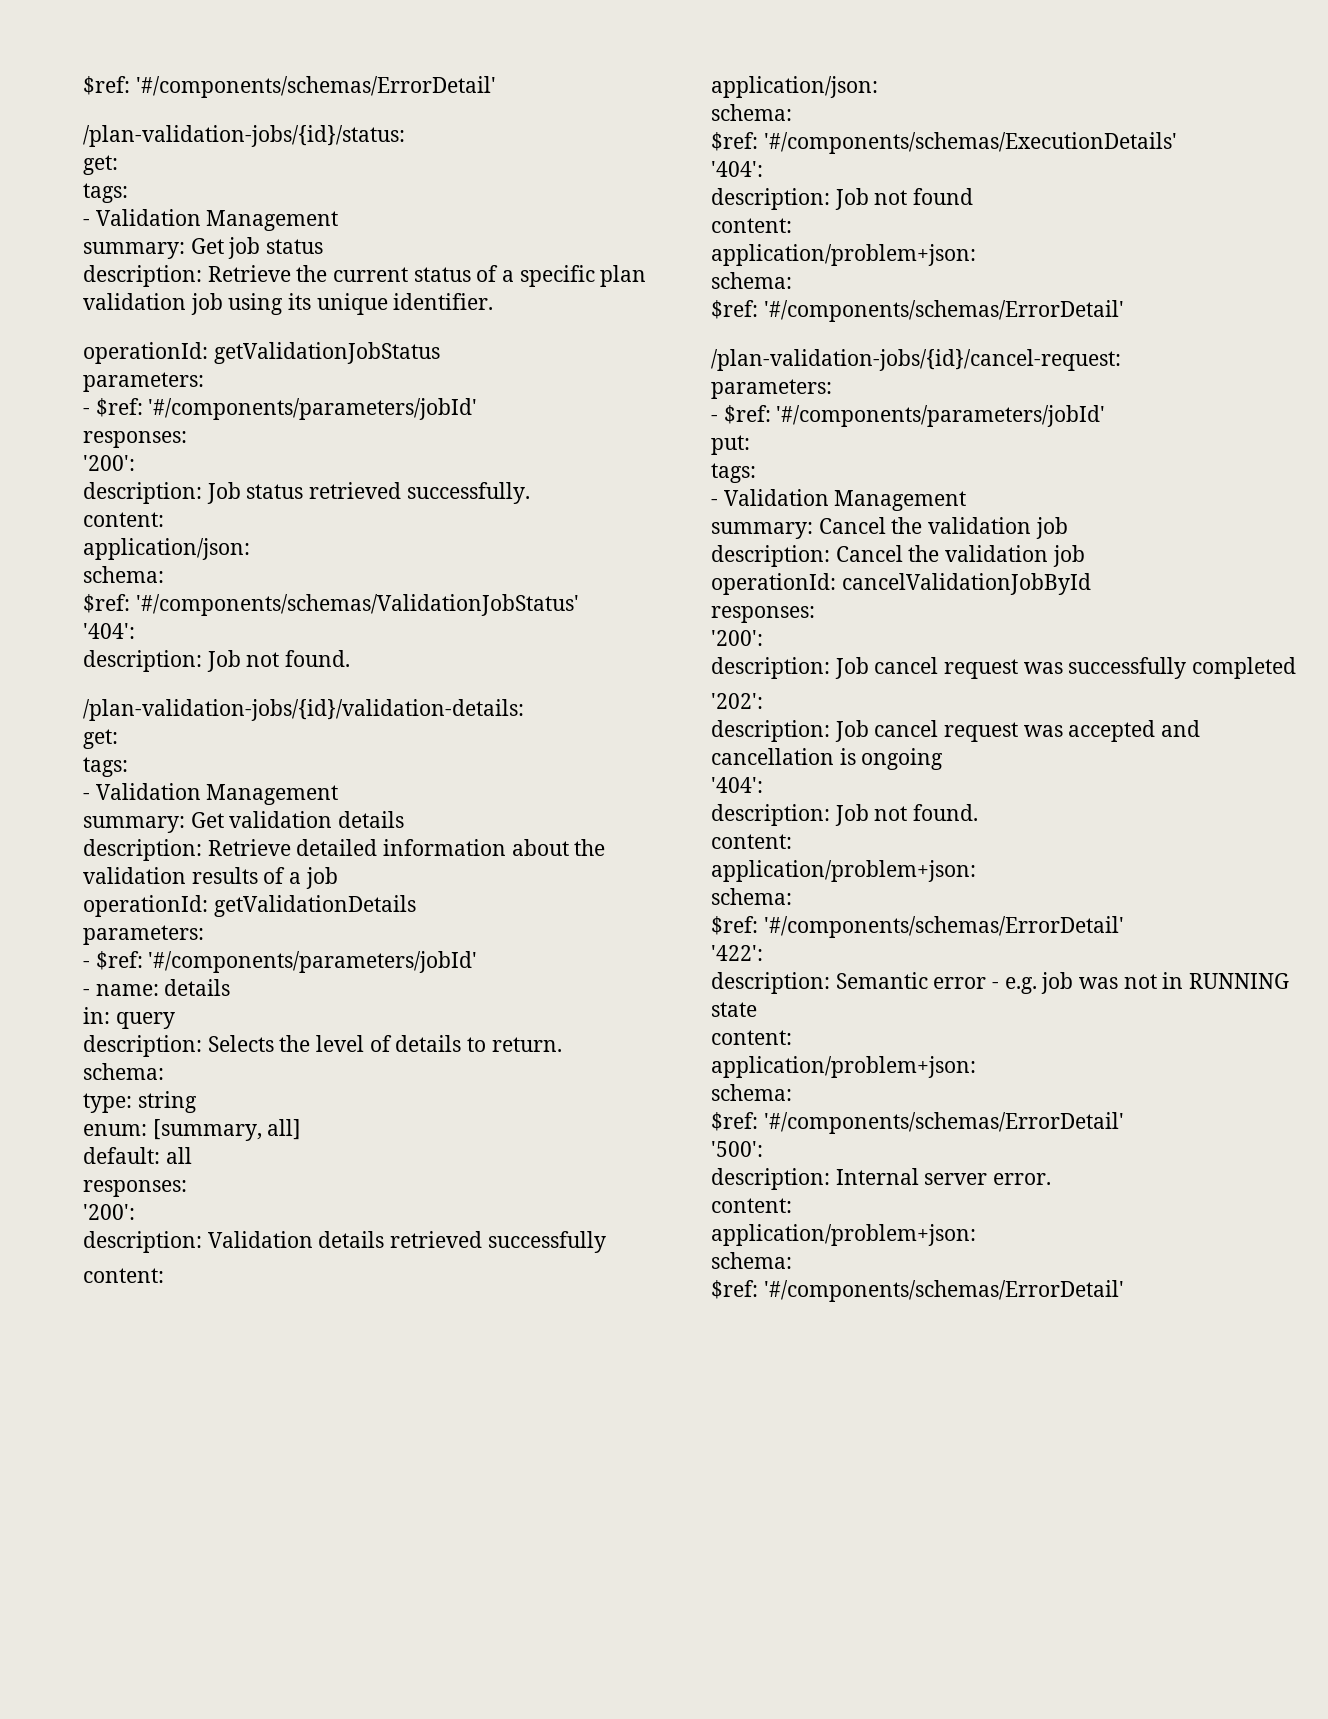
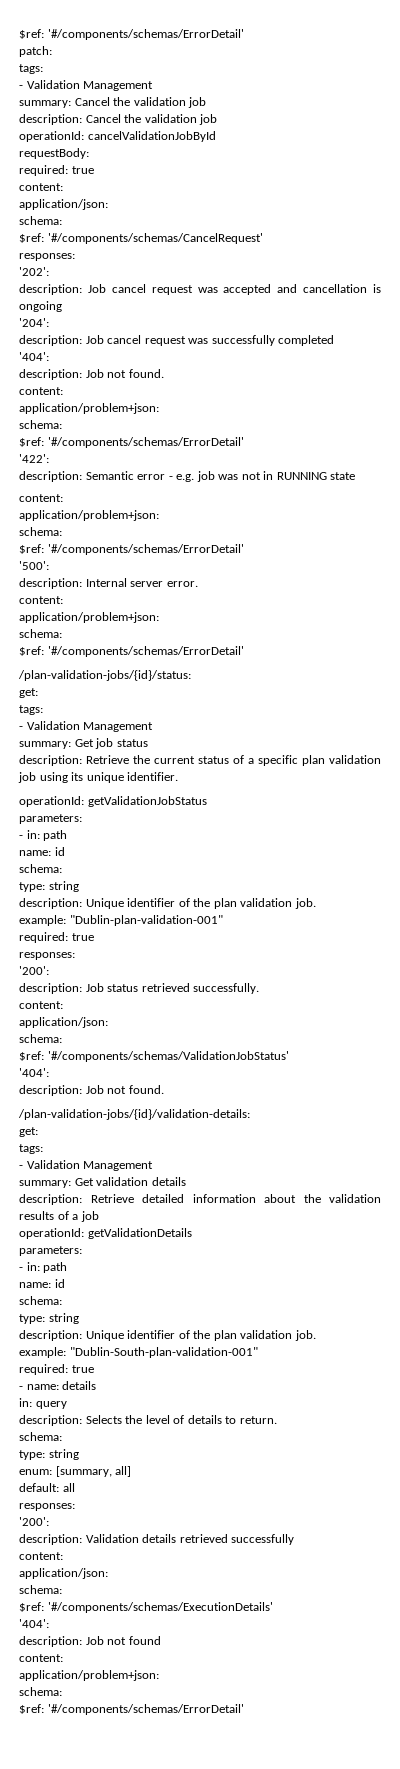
[83,76,496,98] $ref: '#/components/schemas/ErrorDetail' -> [19,29,244,40] [19,46,52,57] [19,64,43,74] [19,80,154,91] [19,97,207,108] [19,114,218,125] [19,131,216,142] [19,148,89,159] [19,165,94,176] [19,183,63,191] [19,199,108,210] [19,216,62,225] [19,233,263,244] [19,253,75,261] [19,267,49,276] [19,284,381,295] [19,301,62,312] [19,318,49,327] [19,335,335,346] [19,352,49,361] [19,369,164,380] [19,387,63,395] [19,403,159,414] [19,420,62,429] [19,437,244,448] [19,454,49,463] [19,471,356,482] [19,494,63,502] [19,510,159,521] [19,527,62,536] [19,544,244,555] [19,561,49,570] [19,578,198,589] [19,596,63,604] [19,612,159,623] [19,629,62,638] [19,646,244,657] $ref: '#/components/schemas/ErrorDetail' // patch: // tags: // - Validation Management // summary: Cancel the validation job // description: Cancel the validation job // operationId: cancelValidationJobById // requestBody: // required: true // content: // application/json: // schema: // $ref: '#/components/schemas/CancelRequest' // responses: // '202': // description: Job cancel request was accepted and cancellation is ongoing // '204': // description: Job cancel request was successfully completed // '404': // description: Job not found. // content: // application/problem+json: // schema: // $ref: '#/components/schemas/ErrorDetail' // '422': // description: Semantic error - e.g. job was not in RUNNING state // content: // application/problem+json: // schema: // $ref: '#/components/schemas/ErrorDetail' // '500': // description: Internal server error. // content: // application/problem+json: // schema: // $ref: '#/components/schemas/ErrorDetail'
[95,398,478,420] $ref: '#/components/parameters/jobId' -> [26,830,68,841] [19,847,65,856] [19,864,62,873] [19,881,79,892] [19,898,316,909] [19,915,223,926] [19,932,94,943] in: path // name: id // schema: // type: string // description: Unique identifier of the plan validation job. // example: "Dublin-plan-validation-001" // required: true
[95,951,478,973] $ref: '#/components/parameters/jobId' -> [26,1262,68,1273] [19,1279,65,1288] [19,1296,62,1305] [19,1313,79,1324] [19,1330,316,1341] [19,1347,258,1358] [19,1364,94,1375] in: path // name: id // schema: // type: string // description: Unique identifier of the plan validation job. // example: "Dublin-South-plan-validation-001" // required: true
[711,349,1121,371] [711,379,832,399] [711,405,1106,427] [711,435,750,455] [711,463,756,483] [711,489,967,511] [711,517,1068,539] [711,545,1085,567] [711,573,1091,595] [711,606,815,623] [711,630,763,646] [711,657,1297,679] [711,693,763,709] [711,720,1201,742] [711,748,944,770] [711,777,763,793] [711,804,979,826] [711,834,792,849] [711,860,976,882] [711,888,792,905] [711,916,1124,938] [711,945,763,961] [711,972,1290,994] [711,1002,757,1017] [711,1030,792,1045] [711,1056,976,1078] [711,1084,792,1101] [711,1112,1124,1134] [711,1141,763,1157] [711,1168,1052,1190] [711,1198,792,1213] [711,1224,976,1246] [711,1252,792,1269] [711,1280,1124,1302] // /plan-validation-jobs/{id}/cancel-request: // parameters: // - $ref: '#/components/parameters/jobId' // put: // tags: // - Validation Management // summary: Cancel the validation job // description: Cancel the validation job // operationId: cancelValidationJobById // responses: // '200': // description: Job cancel request was successfully completed // '202': // description: Job cancel request was accepted and cancellation is ongoing // '404': // description: Job not found. // content: // application/problem+json: // schema: // $ref: '#/components/schemas/ErrorDetail' // '422': // description: Semantic error - e.g. job was not in RUNNING state // content: // application/problem+json: // schema: // $ref: '#/components/schemas/ErrorDetail' // '500': // description: Internal server error. // content: // application/problem+json: // schema: // $ref: '#/components/schemas/ErrorDetail' -> (244, 1709) none

